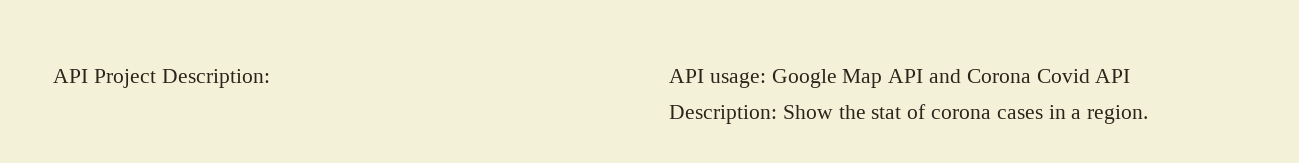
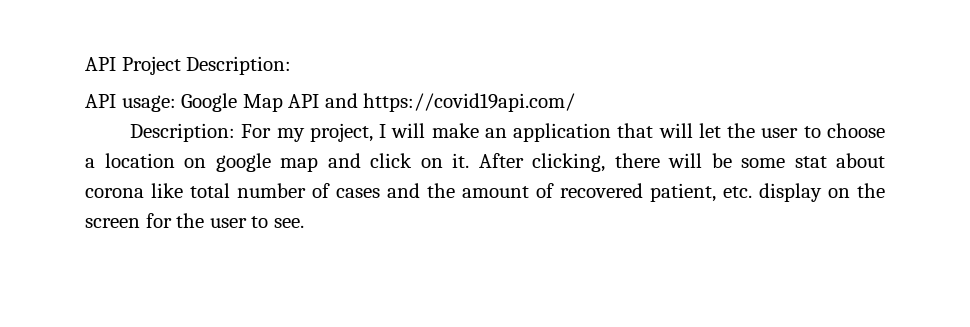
[966,69,1131,83] [669,104,1149,124] Corona Covid API // Description: Show the stat of corona cases in a region. -> [363,93,576,112] [129,123,885,142] [85,153,885,172] [85,183,885,202] [85,213,304,228] https://covid19api.com/ // Description: For my project, I will make an application that will let the user to choose a location on google map and click on it. After clicking, there will be some stat about corona like total number of cases and the amount of recovered patient, etc. display on the screen for the user to see.

